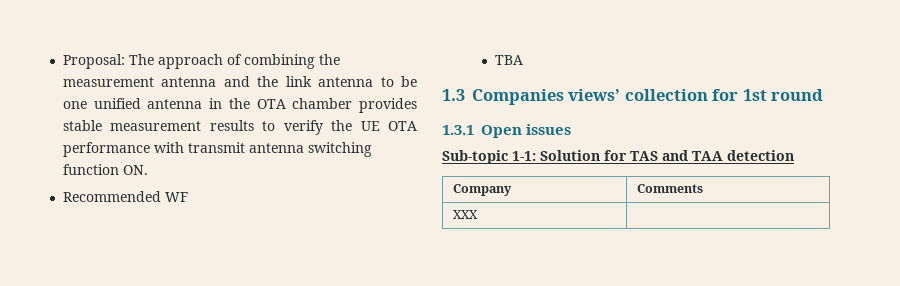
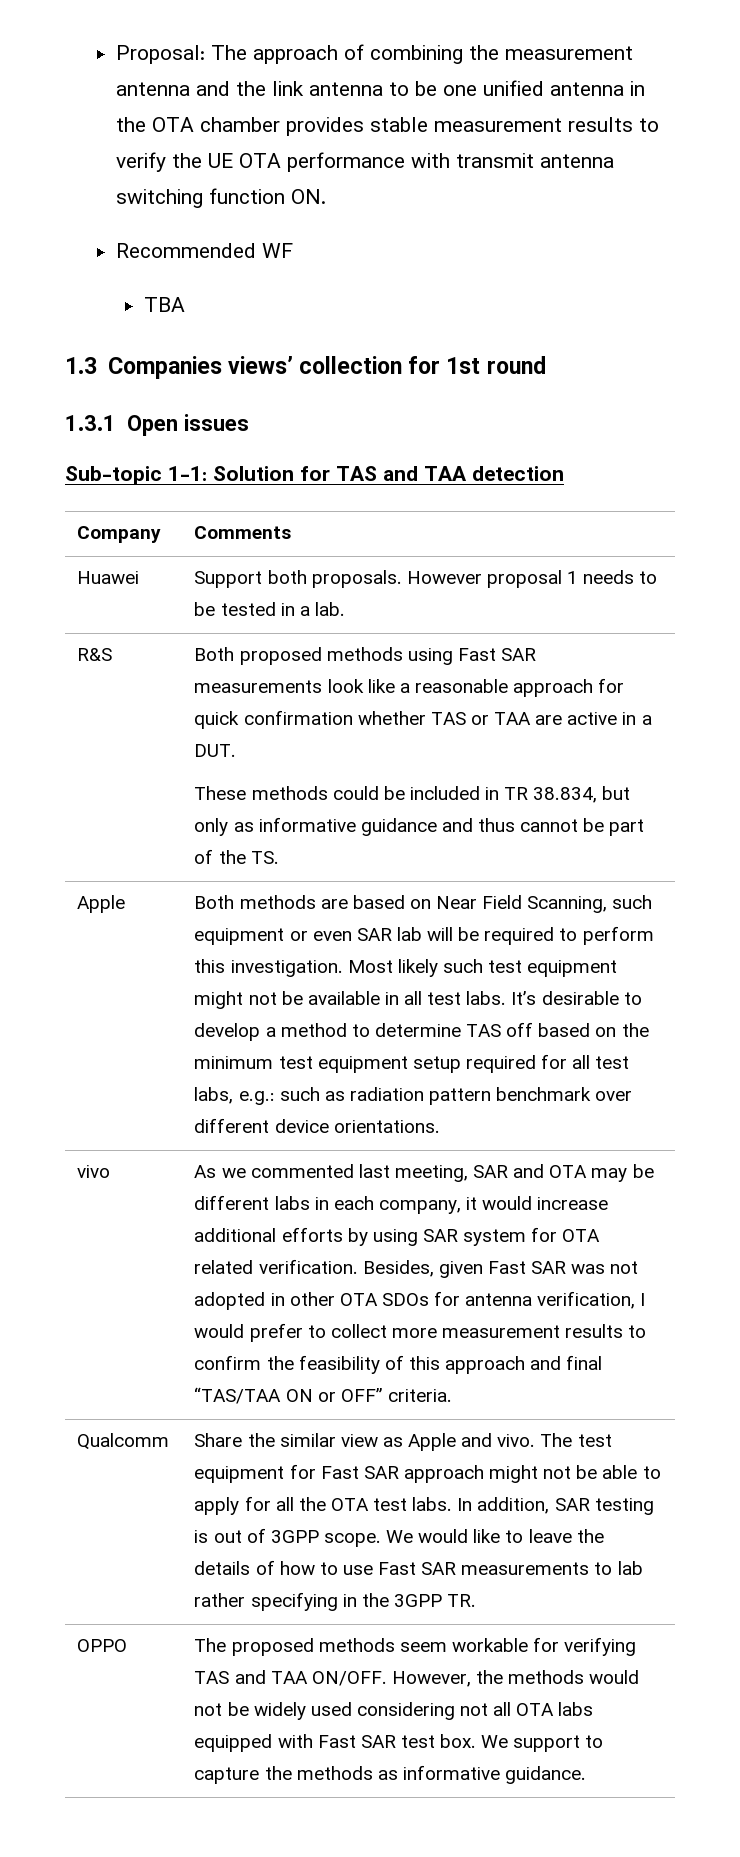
[452,210,478,219] XXX | -> [77,571,140,584] [194,570,658,588] [194,602,345,616] [77,648,113,661] [194,647,537,665] [194,678,625,697] [194,710,652,729] [194,744,237,757] [194,786,631,803] [194,817,645,836] [194,849,279,864] [77,895,126,913] [194,895,653,913] [194,926,654,945] [194,959,618,977] [194,991,642,1009] [194,1022,649,1041] [194,1054,630,1073] [194,1087,633,1105] [194,1118,440,1133] [77,1165,111,1178] [194,1164,654,1182] [194,1195,609,1214] [194,1227,601,1246] [194,1259,639,1278] [194,1291,646,1310] [194,1323,647,1342] [194,1355,603,1374] [194,1387,452,1404] [77,1433,170,1450] [194,1433,612,1451] [194,1464,661,1483] [194,1496,654,1515] [194,1528,604,1547] [194,1560,643,1575] [194,1592,477,1611] [77,1639,128,1652] [194,1637,637,1656] [194,1670,640,1687] [194,1702,594,1720] [194,1734,604,1752] [194,1765,587,1784] Huawei | Support both proposals. However proposal 1 needs to be tested in a lab. // R&S | Both proposed methods using Fast SAR measurements look like a reasonable approach for quick confirmation whether TAS or TAA are active in a DUT. // These methods could be included in TR 38.834, but only as informative guidance and thus cannot be part of the TS. // Apple | Both methods are based on Near Field Scanning, such equipment or even SAR lab will be required to perform this investigation. Most likely such test equipment might not be available in all test labs. It’s desirable to develop a method to determine TAS off based on the minimum test equipment setup required for all test labs, e.g.: such as radiation pattern benchmark over different device orientations. // vivo | As we commented last meeting, SAR and OTA may be different labs in each company, it would increase additional efforts by using SAR system for OTA related verification. Besides, given Fast SAR was not adopted in other OTA SDOs for antenna verification, I would prefer to collect more measurement results to confirm the feasibility of this approach and final “TAS/TAA ON or OFF” criteria. // Qualcomm | Share the similar view as Apple and vivo. The test equipment for Fast SAR approach might not be able to apply for all the OTA test labs. In addition, SAR testing is out of 3GPP scope. We would like to leave the details of how to use Fast SAR measurements to lab rather specifying in the 3GPP TR. // OPPO | The proposed methods seem workable for verifying TAS and TAA ON/OFF. However, the methods would not be widely used considering not all OTA labs equipped with Fast SAR test box. We support to capture the methods as informative guidance.

